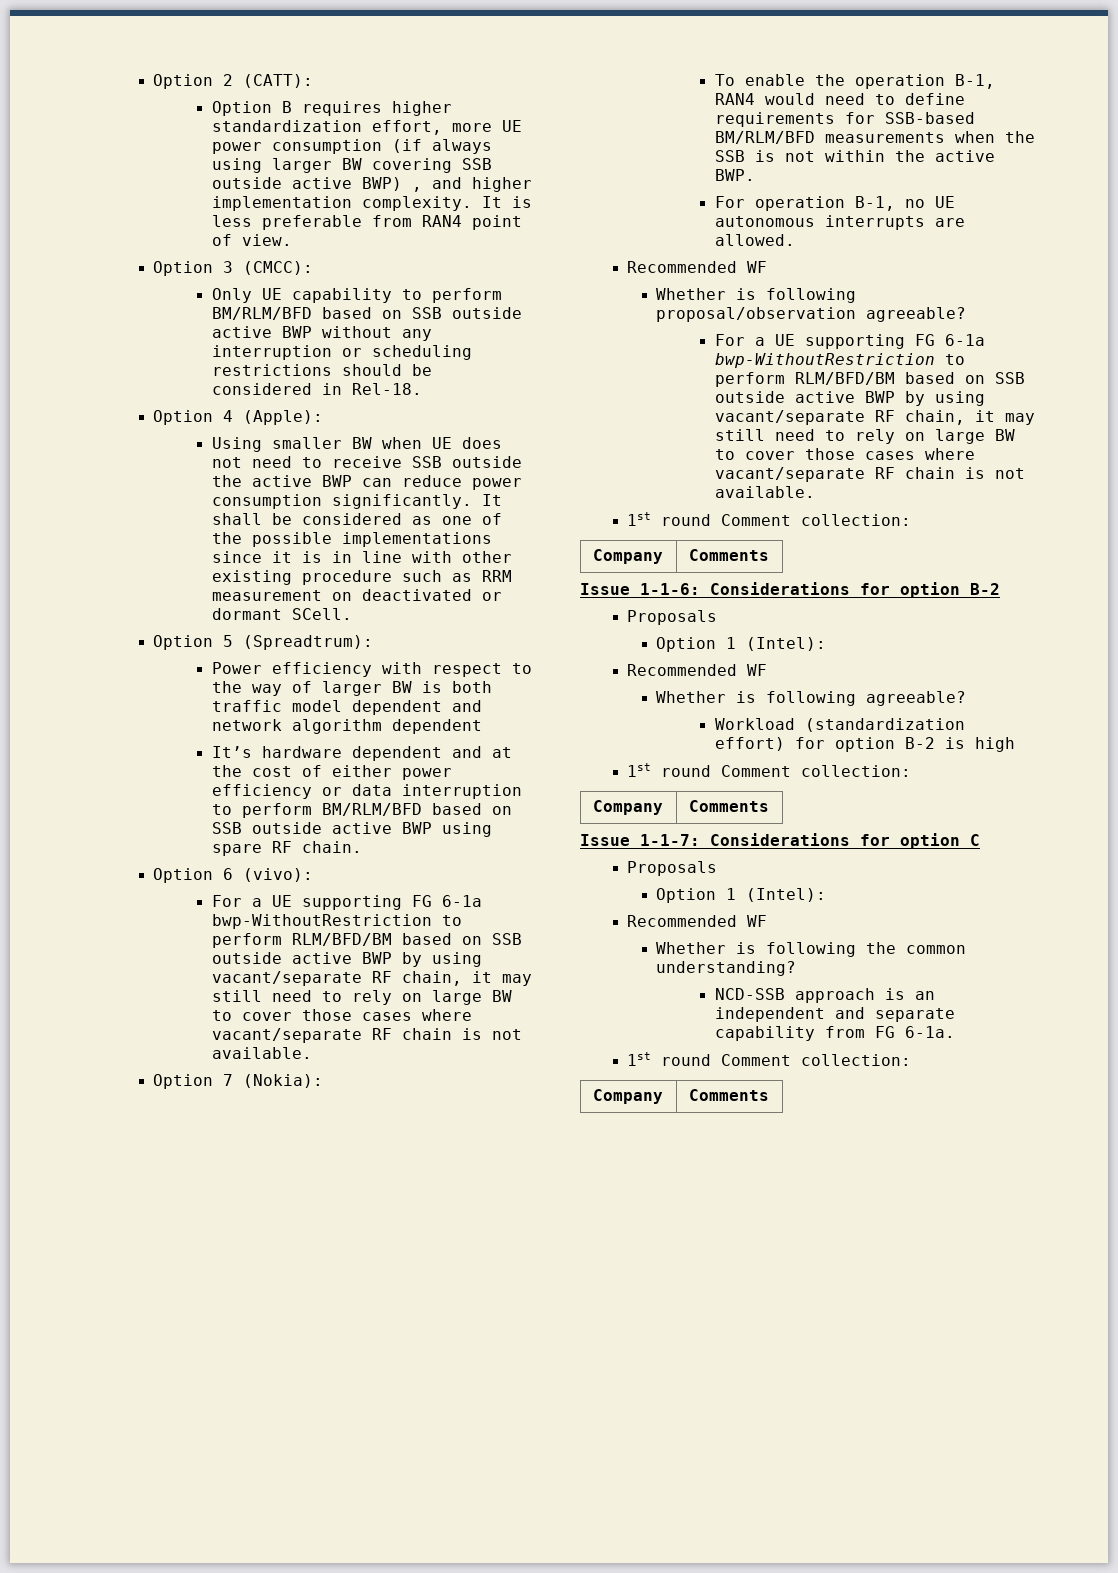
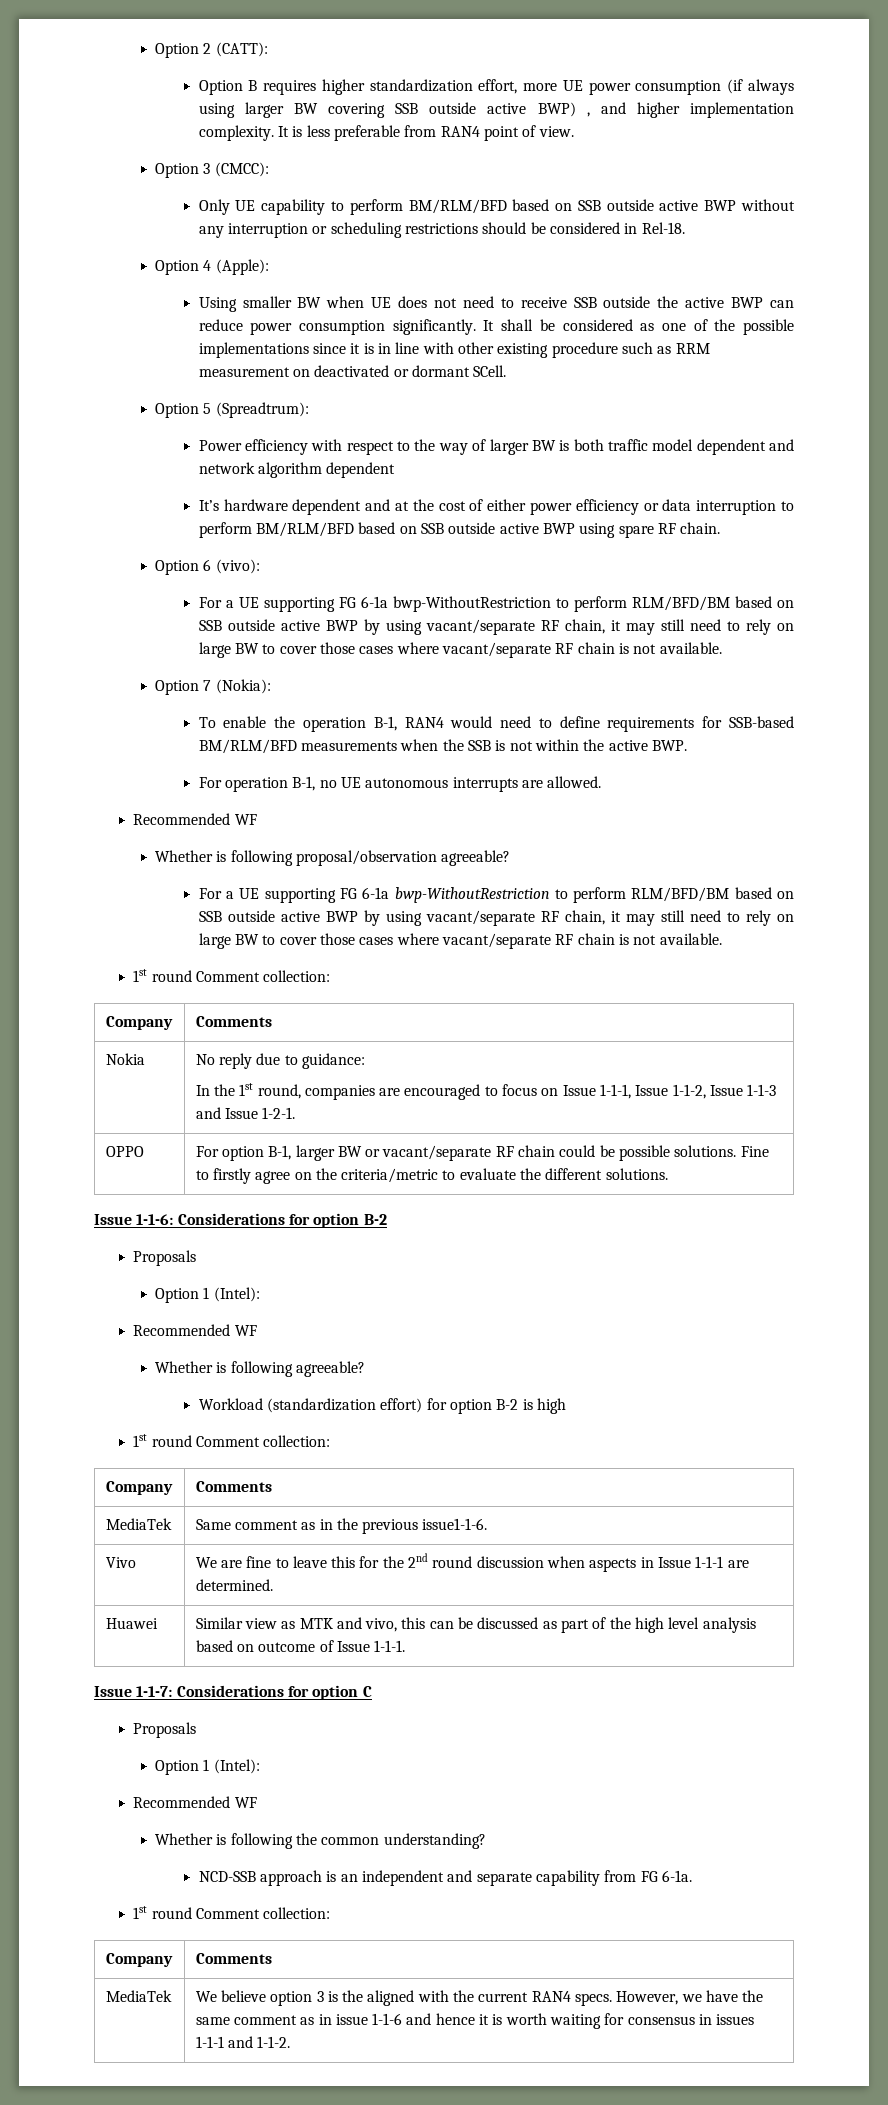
(769, 555) none -> [105,1053,145,1065] [195,1053,365,1069] [195,1083,777,1100] [195,1107,296,1119] [105,1146,144,1157] [195,1145,769,1161] [195,1168,668,1184] // Nokia | No reply due to guidance: // In the 1st round, companies are encouraged to focus on Issue 1-1-1, Issue 1-1-2, Issue 1-1-3 and Issue 1-2-1. // OPPO | For option B-1, larger BW or vacant/separate RF chain could be possible solutions. Fine to firstly agree on the criteria/metric to evaluate the different solutions.
(769, 806) none -> [105,1518,172,1530] [195,1518,488,1534] [105,1557,136,1568] [195,1553,749,1572] [195,1579,273,1591] [105,1618,158,1629] [195,1617,756,1633] [195,1640,406,1652] // MediaTek | Same comment as in the previous issue1-1-6. // Vivo | We are fine to leave this for the 2nd round discussion when aspects in Issue 1-1-1 are determined. // Huawei | Similar view as MTK and vivo, this can be discussed as part of the high level analysis based on outcome of Issue 1-1-1.
(769, 1095) none -> [105,1990,172,2002] [195,1990,764,2006] [195,2013,755,2029] [195,2036,291,2048] // MediaTek | We believe option 3 is the aligned with the current RAN4 specs. However, we have the same comment as in issue 1-1-6 and hence it is worth waiting for consensus in issues 1-1-1 and 1-1-2.

